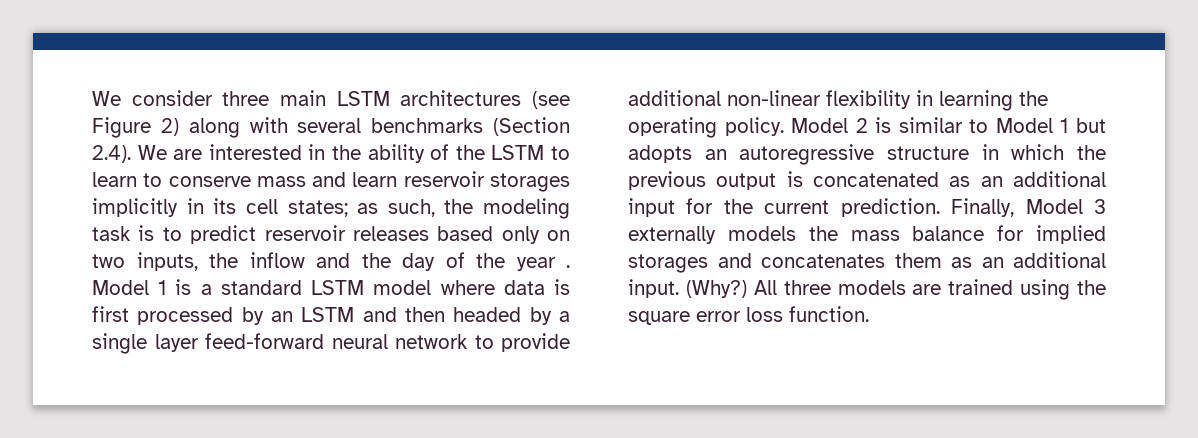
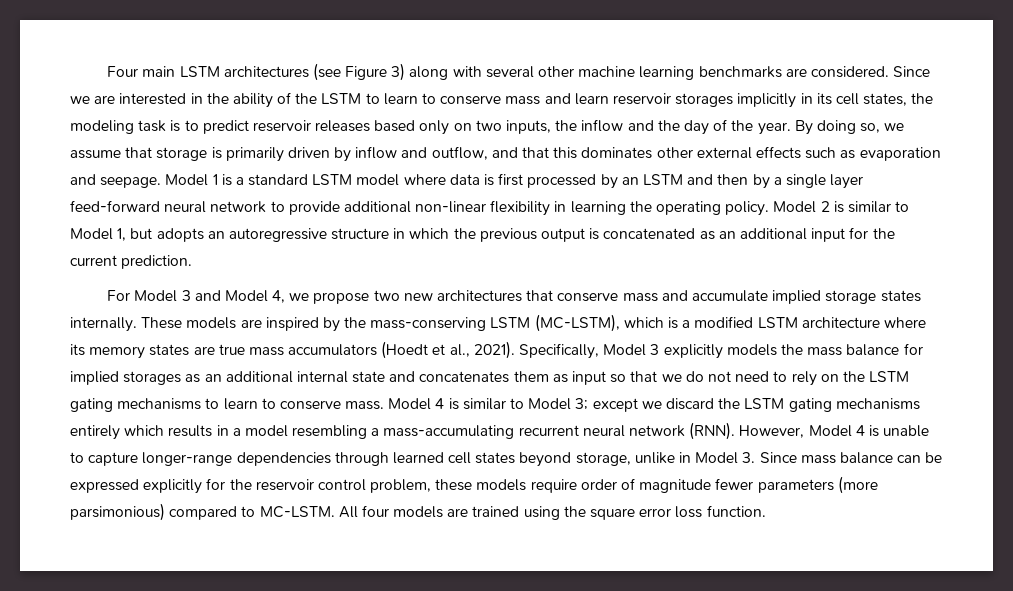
[92,90,270,106] We consider three -> [107,66,139,77] Four
[160,118,179,136] 2) -> [391,63,406,81] 3)
[371,117,570,136] [92,145,167,163] benchmarks (Section 2.4). We -> [538,66,931,80] [70,96,90,104] other machine learning benchmarks are considered. Since we
[287,199,435,217] states; as such, -> [863,93,908,106] states,
[516,257,570,271] year . -> [757,120,905,135] [70,146,941,162] [70,174,162,188] year. By doing so, we assume that storage is primarily driven by inflow and outflow, and that this dominates other external effects such as evaporation and seepage.
[453,307,522,322] headed -> (749, 179) none
[1060,118,1069,133] 1 -> [117,228,127,241] 1,
[951,198,1106,217] [628,226,716,244] Finally, Model 3 externally -> [107,290,921,304] [70,314,926,332] [70,341,723,359] // For Model 3 and Model 4, we propose two new architectures that conserve mass and accumulate implied storage states internally. These models are inspired by the mass-conserving LSTM (MC-LSTM), which is a modified LSTM architecture where its memory states are true mass accumulators (Hoedt et al., 2021). Specifically, Model 3 explicitly
[717,252,1106,268] [628,279,831,298] and concatenates them as an additional input. (Why?) All three -> [185,371,910,386] [70,398,920,412] [70,422,930,440] [70,452,943,467] [70,476,878,494] [70,503,389,521] as an additional internal state and concatenates them as input so that we do not need to rely on the LSTM gating mechanisms to learn to conserve mass. Model 4 is similar to Model 3; except we discard the LSTM gating mechanisms entirely which results in a model resembling a mass-accumulating recurrent neural network (RNN). However, Model 4 is unable to capture longer-range dependencies through learned cell states beyond storage, unlike in Model 3. Since mass balance can be expressed explicitly for the reservoir control problem, these models require order of magnitude fewer parameters (more parsimonious) compared to MC-LSTM. All four

